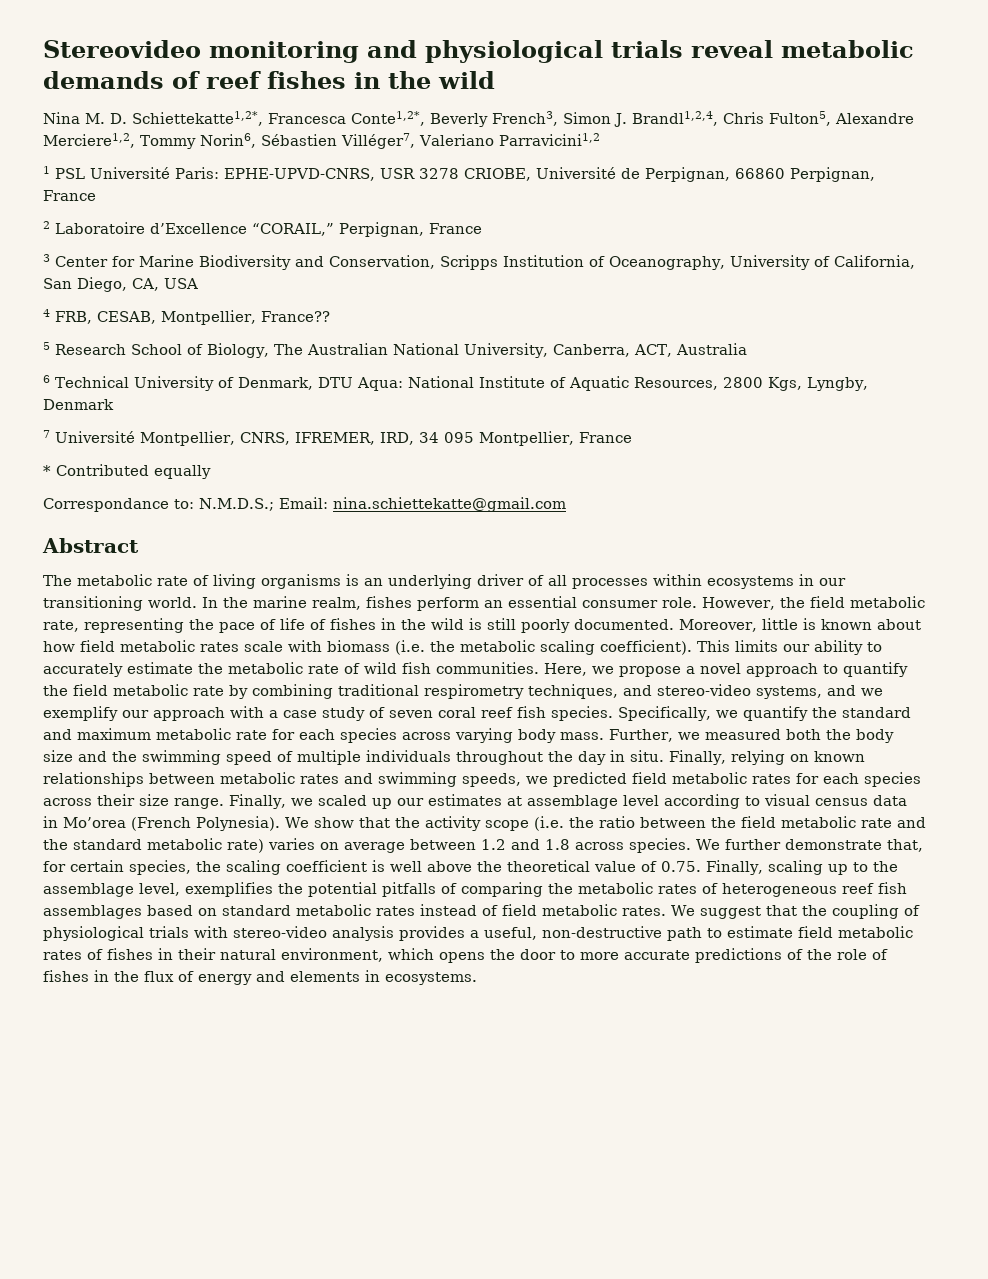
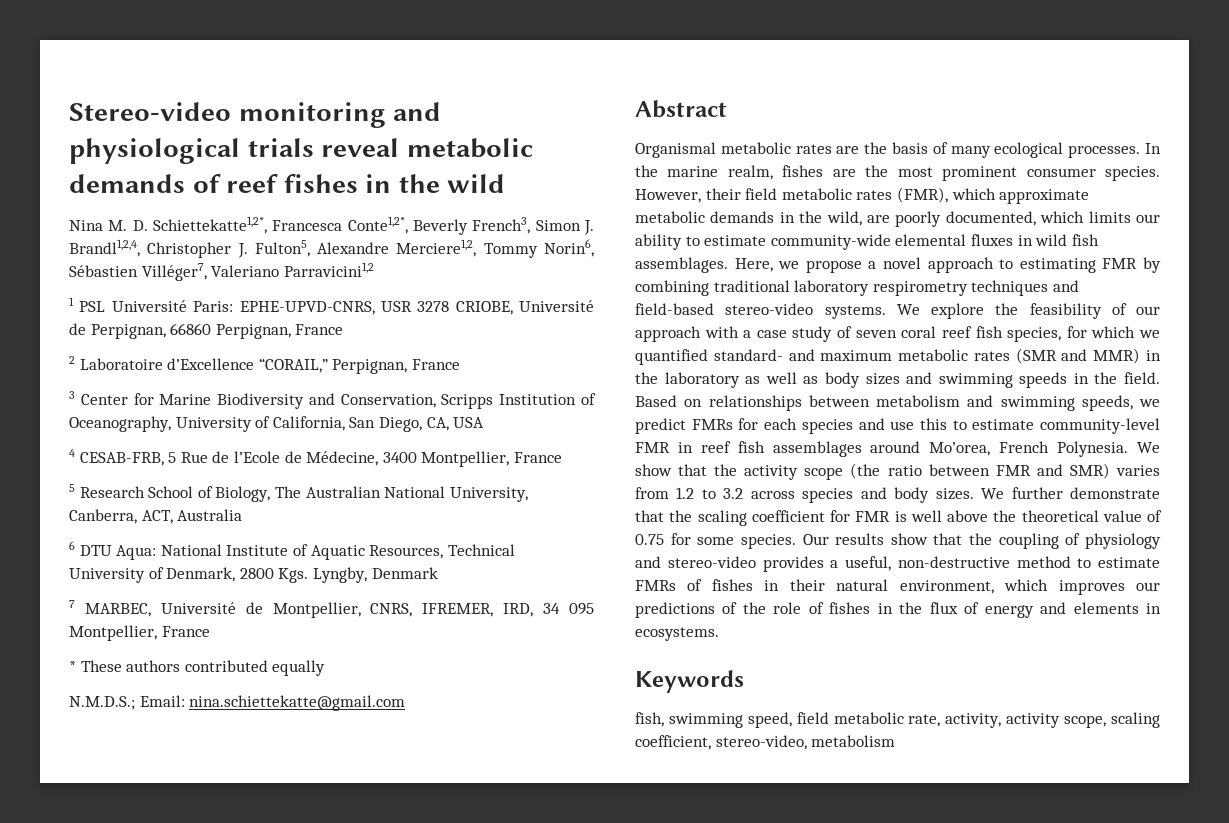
[43,40,201,58] Stereovideo -> [69,102,231,121] Stereo-video
[722,112,764,124] Chris -> [147,242,248,258] Christopher J.
[55,310,330,325] FRB, CESAB, Montpellier, France?? -> [79,451,562,467] CESAB-FRB, 5 Rue de l’Ecole de Médecine, 3400 Montpellier, France
[55,376,313,391] Technical University of Denmark, -> (75, 545) none
[722,377,802,391] 2800 Kgs, -> [447,544,515,556] [69,567,309,583] Technical University of Denmark, 2800 Kgs.
[55,431,135,443] Université -> [84,602,263,617] MARBEC, Université de
[56,464,149,476] Contributed -> [80,660,268,672] These authors contributed
[43,498,194,512] Correspondance to: -> (326, 668) none
[43,574,846,589] [43,596,197,611] The metabolic rate of living organisms is an underlying driver of all processes within ecosystems in our transitioning world. -> [635,142,1141,158] Organismal metabolic rates are the basis of many ecological processes.
[417,596,925,611] [43,618,921,633] [43,640,882,655] [43,662,360,677] perform an essential consumer role. However, the field metabolic rate, representing the pace of life of fishes in the wild is still poorly documented. Moreover, little is known about how field metabolic rates scale with biomass (i.e. the metabolic scaling coefficient). This limits our ability to accurately estimate the metabolic rate of -> [832,165,1160,181] [635,187,1090,204] [635,211,1160,227] [635,234,1033,250] are the most prominent consumer species. However, their field metabolic rates (FMR), which approximate metabolic demands in the wild, are poorly documented, which limits our ability to estimate community-wide elemental fluxes in
[436,662,539,674] communities. -> [635,257,728,273] assemblages.
[843,662,908,677] [43,684,883,699] [43,706,118,721] quantify the field metabolic rate by combining traditional respirometry techniques, and stereo-video systems, and we exemplify -> [1019,257,1161,273] [635,280,1079,296] [635,303,1127,319] estimating FMR by combining traditional laboratory respirometry techniques and field-based stereo-video systems. We explore the feasibility of
[551,706,911,721] [43,728,894,743] [43,750,865,765] [43,772,921,787] [43,794,907,809] [43,816,280,831] species. Specifically, we quantify the standard and maximum metabolic rate for each species across varying body mass. Further, we measured both the body size and the swimming speed of multiple individuals throughout the day in situ. Finally, relying on known relationships between metabolic rates and swimming speeds, we predicted field metabolic rates for each species across their size range. Finally, we scaled up our estimates at assemblage level according to visual census data in Mo’orea (French Polynesia). -> [1007,326,1161,342] [635,348,1161,365] [635,372,1160,388] [635,395,1160,411] [635,418,1160,434] [635,441,1129,457] species, for which we quantified standard- and maximum metabolic rates (SMR and MMR) in the laboratory as well as body sizes and swimming speeds in the field. Based on relationships between metabolism and swimming speeds, we predict FMRs for each species and use this to estimate community-level FMR in reef fish assemblages around Mo’orea, French Polynesia.
[533,816,926,831] [43,838,923,853] [43,860,191,875] (i.e. the ratio between the field metabolic rate and the standard metabolic rate) varies on average between 1.2 and 1.8 across species. We further demonstrate that, for certain species, -> [850,463,1160,479] [635,487,1160,503] [635,510,664,522] (the ratio between FMR and SMR) varies from 1.2 to 3.2 across species and body sizes. We further demonstrate that
(367, 866) none -> [830,510,891,522] for FMR
[661,860,898,875] [43,882,907,897] [43,904,920,919] [43,926,394,941] 0.75. Finally, scaling up to the assemblage level, exemplifies the potential pitfalls of comparing the metabolic rates of heterogeneous reef fish assemblages based on standard metabolic rates instead of field metabolic rates. We suggest that the coupling of physiological trials with stereo-video analysis -> [635,533,1161,549] [635,556,756,568] 0.75 for some species. Our results show that the coupling of physiology and stereo-video
[667,926,913,941] [43,950,82,960] path to estimate field metabolic rates -> [1016,556,1160,568] [635,580,676,591] method to estimate FMRs
[439,949,690,963] opens the door to more accurate -> [1058,580,1160,595] improves our
(477, 978) none -> [635,670,744,693] [635,712,1160,728] [635,735,896,750] // Keywords // fish, swimming speed, field metabolic rate, activity, activity scope, scaling coefficient, stereo-video, metabolism

